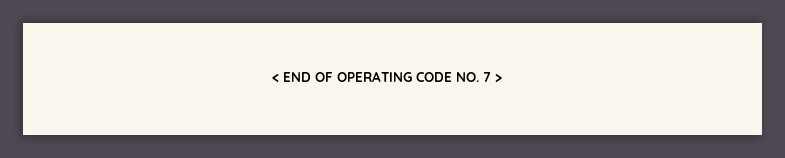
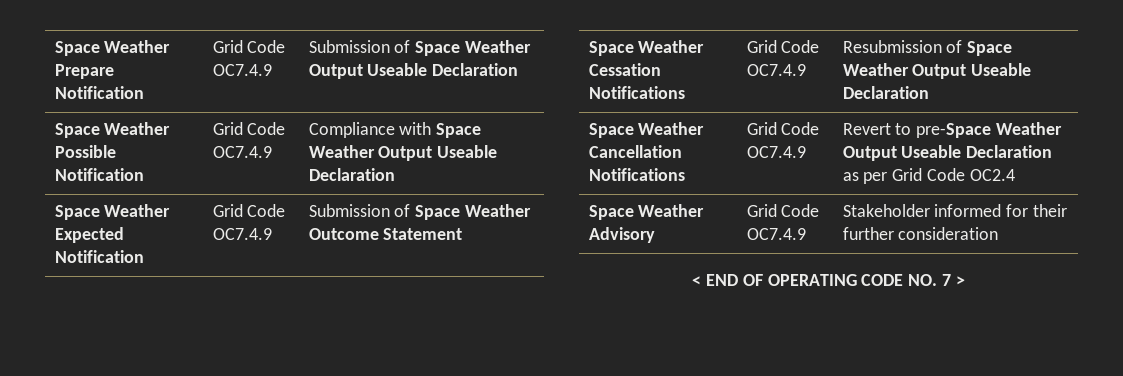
(271, 78) none -> [54,40,171,56] [54,64,114,79] [54,86,144,99] [212,40,286,53] [212,64,272,76] [308,40,531,56] [308,63,519,79] [54,122,171,138] [54,145,116,158] [54,168,144,181] [212,122,286,135] [212,146,272,158] [308,122,482,138] [308,145,498,161] [308,168,395,181] [54,204,171,220] [54,227,124,243] [54,250,144,263] [212,204,286,217] [212,228,272,240] [308,204,531,220] [308,228,463,240] [588,40,705,56] [588,63,661,76] [588,86,685,99] [746,40,820,53] [746,64,806,76] [842,40,1013,56] [842,63,1032,79] [842,86,929,99] [588,122,705,138] [588,145,682,158] [588,168,685,181] [746,122,820,135] [746,146,806,158] [842,122,1062,138] [842,145,1053,161] [842,168,1015,184] [588,204,705,220] [588,227,655,243] [746,204,820,217] [746,228,806,240] [842,204,1067,217] [842,227,999,240] Space Weather Prepare Notification | Grid Code OC7.4.9 | Submission of Space Weather Output Useable Declaration // Space Weather Possible Notification | Grid Code OC7.4.9 | Compliance with Space Weather Output Useable Declaration // Space Weather Expected Notification | Grid Code OC7.4.9 | Submission of Space Weather Outcome Statement // Space Weather Cessation Notifications | Grid Code OC7.4.9 | Resubmission of Space Weather Output Useable Declaration // Space Weather Cancellation Notifications | Grid Code OC7.4.9 | Revert to pre-Space Weather Output Useable Declaration as per Grid Code OC2.4 // Space Weather Advisory | Grid Code OC7.4.9 | Stakeholder informed for their further consideration //

